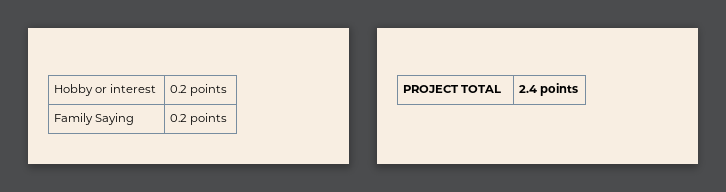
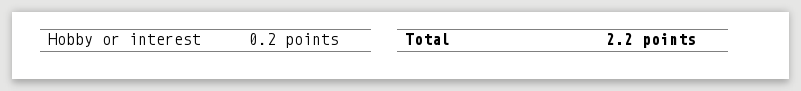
[53,113,134,125] [169,113,227,125] [402,85,501,93] [518,85,537,93] Family Saying | 0.2 points // PROJECT TOTAL | 2.4 -> [405,33,451,45] [606,33,634,45] Total | 2.2

